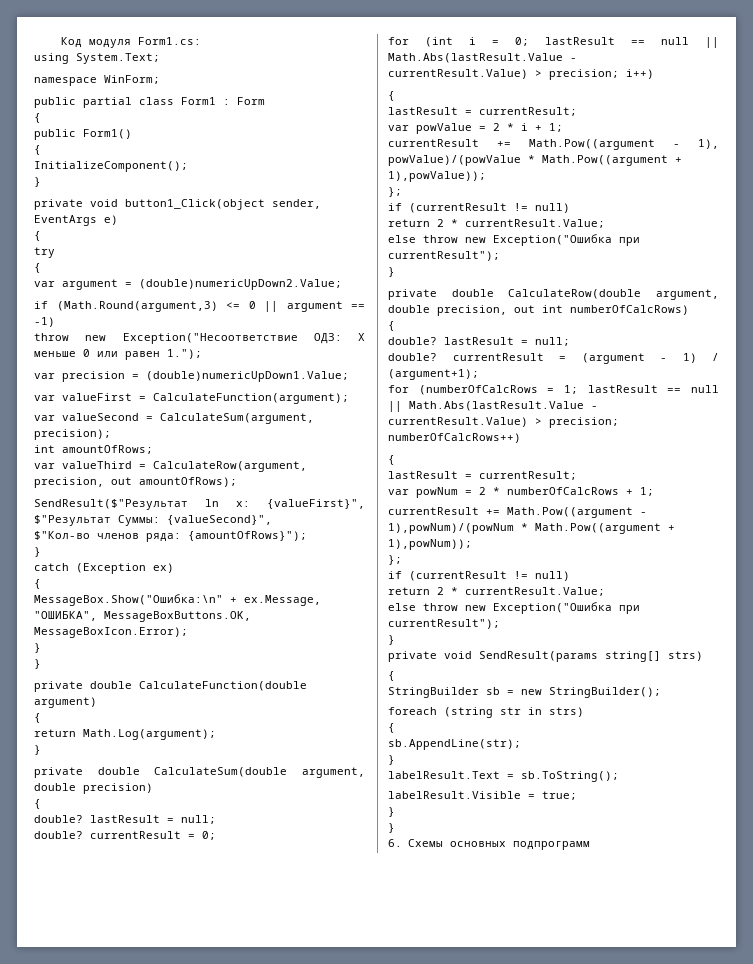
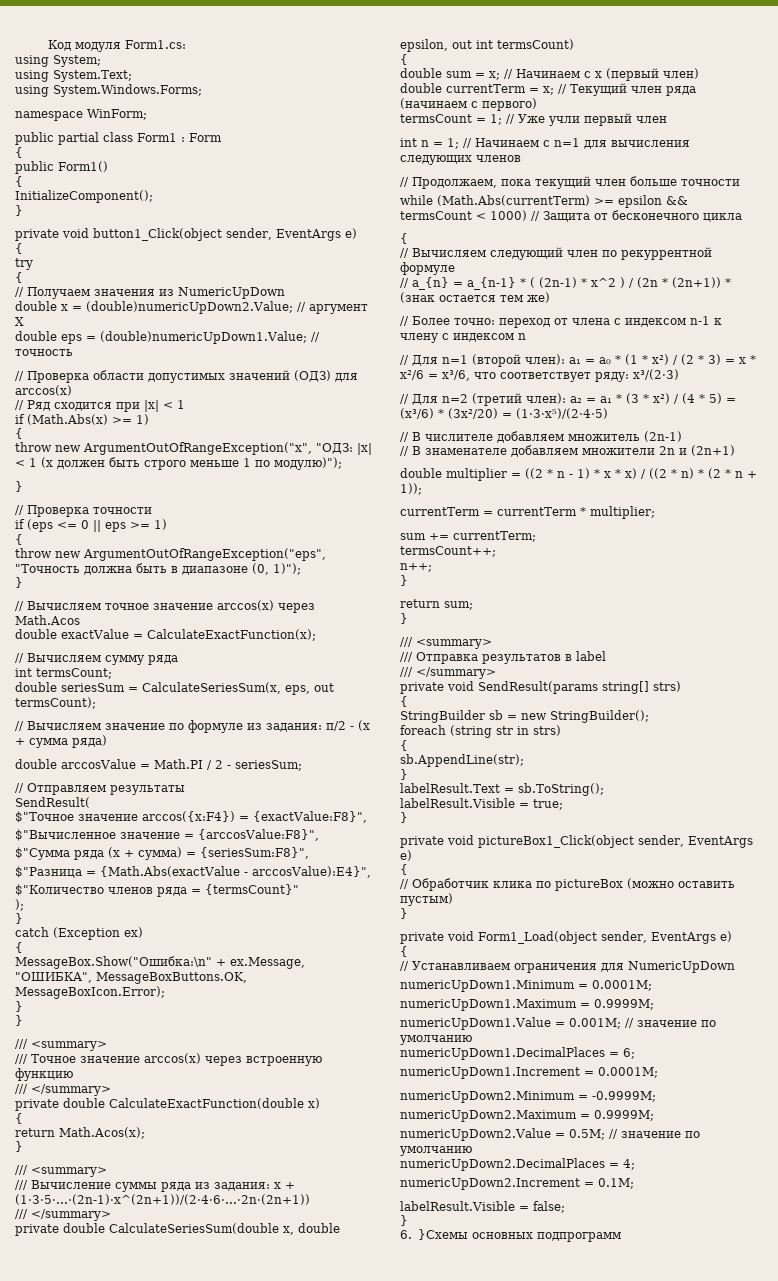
(201, 41) none -> [15,55,101,67] // using System;
(160, 58) none -> [15,84,202,97] // using System.Windows.Forms;
[34,279,342,290] [34,301,365,312] [34,317,55,327] [34,333,365,344] [34,349,202,360] [34,371,349,382] [34,393,349,404] [34,413,314,424] [34,429,111,440] [34,445,153,454] [34,461,307,472] [34,477,237,488] [34,499,365,510] [34,515,272,526] [34,531,307,542] var argument = (double)numericUpDown2.Value; // if (Math.Round(argument,3) <= 0 || argument == -1) // throw new Exception("Несоответствие ОДЗ: X меньше 0 или равен 1."); // var precision = (double)numericUpDown1.Value; // var valueFirst = CalculateFunction(argument); // var valueSecond = CalculateSum(argument, precision); // int amountOfRows; // var valueThird = CalculateRow(argument, precision, out amountOfRows); // SendResult($"Результат ln x: {valueFirst}", $"Результат Суммы: {valueSecond}", // $"Кол-во членов ряда: {amountOfRows}"); -> [15,287,285,299] [15,301,368,314] [15,317,24,326] [15,331,320,344] [15,349,73,356] [15,370,358,383] [15,385,72,396] [15,400,185,412] [15,414,149,425] [15,428,23,439] [15,442,372,455] [15,457,342,470] [15,481,23,492] [15,505,152,517] [15,519,167,532] [15,534,23,545] [15,548,326,561] [15,563,301,575] [15,577,23,588] [15,600,315,613] [15,615,80,625] [15,629,316,641] [15,653,178,665] [15,668,112,679] [15,682,334,695] [15,697,96,709] [15,720,370,733] [15,735,107,748] [15,759,302,771] [15,783,185,795] [15,797,90,808] [15,811,367,823] [15,829,319,841] [15,847,309,860] [15,866,371,878] [15,884,299,897] [15,899,24,911] // Получаем значения из NumericUpDown // double x = (double)numericUpDown2.Value; // аргумент X // double eps = (double)numericUpDown1.Value; // точность // // Проверка области допустимых значений (ОДЗ) для arccos(x) // // Ряд сходится при |x| < 1 // if (Math.Abs(x) >= 1) // { // throw new ArgumentOutOfRangeException("x", "ОДЗ: |x| < 1 (x должен быть строго меньше 1 по модулю)"); // } // // Проверка точности // if (eps <= 0 || eps >= 1) // { // throw new ArgumentOutOfRangeException("eps", "Точность должна быть в диапазоне (0, 1)"); // } // // Вычисляем точное значение arccos(x) через Math.Acos // double exactValue = CalculateExactFunction(x); // // Вычисляем сумму ряда // int termsCount; // double seriesSum = CalculateSeriesSum(x, eps, out termsCount); // // Вычисляем значение по формуле из задания: π/2 - (x + сумма ряда) // double arccosValue = Math.PI / 2 - seriesSum; // // Отправляем результаты // SendResult( // $"Точное значение arccos({x:F4}) = {exactValue:F8}", // $"Вычисленное значение = {arccosValue:F8}", // $"Сумма ряда (x + сумма) = {seriesSum:F8}", // $"Разница = {Math.Abs(exactValue - arccosValue):E4}", // $"Количество членов ряда = {termsCount}" // );
[34,681,307,692] [34,697,97,708] // private double CalculateFunction(double argument) -> [15,1039,107,1051] [15,1053,322,1066] [15,1068,73,1081] [15,1084,111,1096] [15,1098,320,1111] // /// <summary> // /// Точное значение arccos(x) через встроенную функцию // /// </summary> // private double CalculateExactFunction(double x)
[83,729,216,740] [34,745,41,755] [34,767,365,778] [34,783,153,794] [34,799,41,809] [34,815,216,824] [34,831,216,840] [388,37,719,48] [388,53,577,63] [388,69,654,80] [388,91,395,101] [388,107,577,116] [388,123,563,134] [388,139,719,150] [388,155,682,166] [388,171,486,182] [388,187,402,197] [388,203,570,213] [388,219,605,228] [388,234,640,246] [388,251,500,261] [388,267,395,277] [388,289,719,300] [388,305,689,316] [388,321,395,331] [388,337,570,346] [388,353,719,364] [388,369,479,380] [388,385,719,395] [388,401,598,412] [388,417,619,428] [388,433,521,443] [388,455,395,465] [388,471,577,480] [388,487,654,498] [388,507,647,518] [388,523,675,534] [388,539,472,550] [388,555,402,565] [388,571,570,581] [388,587,605,596] [388,602,640,614] [388,619,500,629] [388,635,395,645] Math.Log(argument); // } // private double CalculateSum(double argument, double precision) // { // double? lastResult = null; // double? currentResult = 0; // for (int i = 0; lastResult == null || Math.Abs(lastResult.Value - currentResult.Value) > precision; i++) // { // lastResult = currentResult; // var powValue = 2 * i + 1; // currentResult += Math.Pow((argument - 1), powValue)/(powValue * Math.Pow((argument + 1),powValue)); // }; // if (currentResult != null) // return 2 * currentResult.Value; // else throw new Exception("Ошибка при currentResult"); // } // private double CalculateRow(double argument, double precision, out int numberOfCalcRows) // { // double? lastResult = null; // double? currentResult = (argument - 1) / (argument+1); // for (numberOfCalcRows = 1; lastResult == null || Math.Abs(lastResult.Value - currentResult.Value) > precision; numberOfCalcRows++) // { // lastResult = currentResult; // var powNum = 2 * numberOfCalcRows + 1; // currentResult += Math.Pow((argument - 1),powNum)/(powNum * Math.Pow((argument + 1),powNum)); // }; // if (currentResult != null) // return 2 * currentResult.Value; // else throw new Exception("Ошибка при currentResult"); // } -> [59,1127,145,1139] [15,1141,23,1152] [15,1165,107,1177] [15,1180,295,1192] [15,1194,310,1205] [15,1209,111,1221] [15,1223,340,1236] [400,39,574,52] [400,54,408,65] [400,68,699,81] [400,83,696,96] [400,98,537,111] [400,113,667,126] [400,138,690,149] [400,155,521,165] [400,176,740,189] [400,195,688,208] [400,210,742,222] [400,233,408,244] [400,247,712,260] [400,262,455,275] [400,277,731,290] [400,292,550,303] [400,316,722,328] [400,333,526,343] [400,354,756,367] [400,369,679,382] [400,393,736,406] [400,408,608,419] [400,431,682,443] [400,445,735,457] [400,468,757,481] [400,483,422,495] [400,506,655,519] [400,531,536,542] [400,546,496,557] [400,563,432,572] [400,575,408,586] [400,599,473,610] [400,613,408,624] [400,637,492,649] [400,651,606,664] [400,667,496,679] Math.Acos(x); // } // /// <summary> // /// Вычисление суммы ряда из задания: x + (1·3·5·...·(2n-1)·x^(2n+1))/(2·4·6·...·2n·(2n+1)) // /// </summary> // private double CalculateSeriesSum(double x, double epsilon, out int termsCount) // { // double sum = x; // Начинаем с x (первый член) // double currentTerm = x; // Текущий член ряда (начинаем с первого) // termsCount = 1; // Уже учли первый член // int n = 1; // Начинаем с n=1 для вычисления следующих членов // // Продолжаем, пока текущий член больше точности // while (Math.Abs(currentTerm) >= epsilon && termsCount < 1000) // Защита от бесконечного цикла // { // // Вычисляем следующий член по рекуррентной формуле // // a_{n} = a_{n-1} * ( (2n-1) * x^2 ) / (2n * (2n+1)) * (знак остается тем же) // // Более точно: переход от члена с индексом n-1 к члену с индексом n // // Для n=1 (второй член): a₁ = a₀ * (1 * x²) / (2 * 3) = x * x²/6 = x³/6, что соответствует ряду: x³/(2·3) // // Для n=2 (третий член): a₂ = a₁ * (3 * x²) / (4 * 5) = (x³/6) * (3x²/20) = (1·3·x⁵)/(2·4·5) // // В числителе добавляем множитель (2n-1) // // В знаменателе добавляем множители 2n и (2n+1) // double multiplier = ((2 * n - 1) * x * x) / ((2 * n) * (2 * n + 1)); // currentTerm = currentTerm * multiplier; // sum += currentTerm; // termsCount++; // n++; // } // return sum; // } // /// <summary> // /// Отправка результатов в label // /// </summary>
(395, 812) none -> [400,835,753,848] [400,850,412,861] [400,864,408,875] [400,878,735,891] [400,893,453,906] [400,908,408,919] [400,931,732,944] [400,946,408,957] [400,961,735,973] [400,980,652,992] [400,999,654,1011] [400,1017,716,1030] [400,1035,472,1045] [400,1047,635,1060] [400,1067,658,1079] [400,1091,656,1103] [400,1110,654,1122] [400,1128,700,1141] [400,1146,472,1156] [400,1158,635,1171] [400,1178,634,1190] [400,1201,565,1213] // private void pictureBox1_Click(object sender, EventArgs e) // { // // Обработчик клика по pictureBox (можно оставить пустым) // } // private void Form1_Load(object sender, EventArgs e) // { // // Устанавливаем ограничения для NumericUpDown // numericUpDown1.Minimum = 0.0001M; // numericUpDown1.Maximum = 0.9999M; // numericUpDown1.Value = 0.001M; // значение по умолчанию // numericUpDown1.DecimalPlaces = 6; // numericUpDown1.Increment = 0.0001M; // numericUpDown2.Minimum = -0.9999M; // numericUpDown2.Maximum = 0.9999M; // numericUpDown2.Value = 0.5M; // значение по умолчанию // numericUpDown2.DecimalPlaces = 4; // numericUpDown2.Increment = 0.1M; // labelResult.Visible = false;
[407,839,443,847] Схемы -> [417,1229,468,1240] }Схемы

